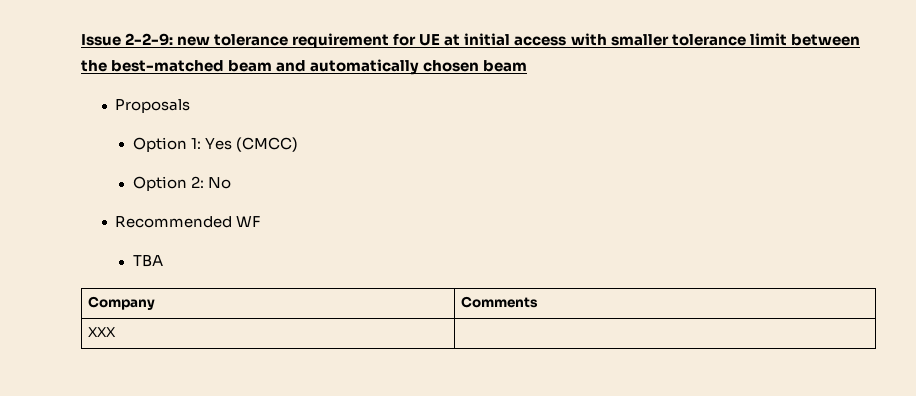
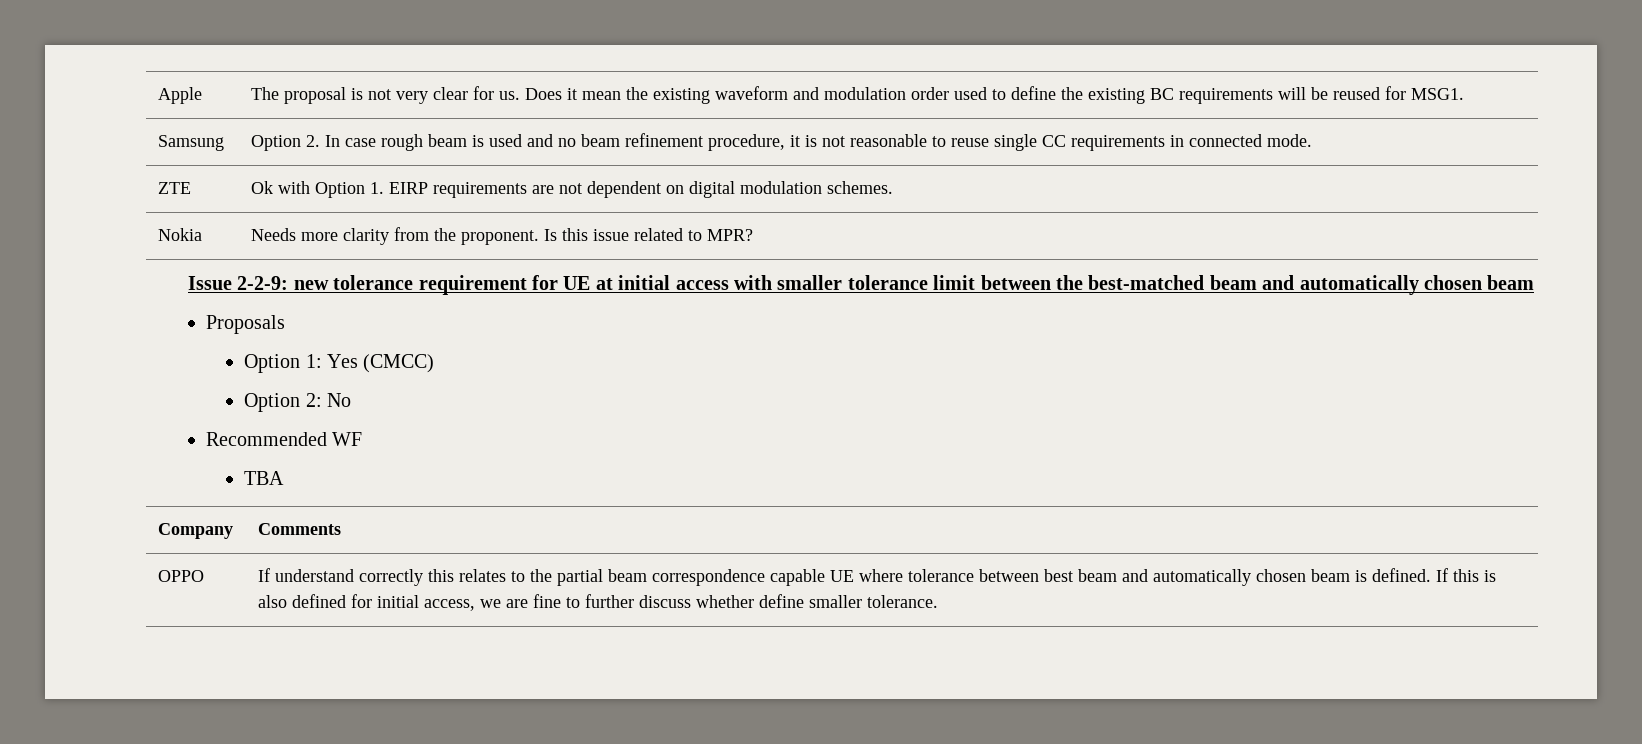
(81, 40) none -> [158,87,203,104] [251,86,1465,104] [158,135,225,151] [251,133,1313,151] [158,182,192,194] [251,181,894,198] [158,228,203,241] [251,227,754,245] Apple | The proposal is not very clear for us. Does it mean the existing waveform and modulation order used to define the existing BC requirements will be reused for MSG1. // Samsung | Option 2. In case rough beam is used and no beam refinement procedure, it is not reasonable to reuse single CC requirements in connected mode. // ZTE | Ok with Option 1. EIRP requirements are not dependent on digital modulation schemes. // Nokia | Needs more clarity from the proponent. Is this issue related to MPR? //
[87,327,116,337] XXX | -> [158,570,205,582] [258,568,1497,586] [258,594,939,611] OPPO | If understand correctly this relates to the partial beam correspondence capable UE where tolerance between best beam and automatically chosen beam is defined. If this is also defined for initial access, we are fine to further discuss whether define smaller tolerance.

